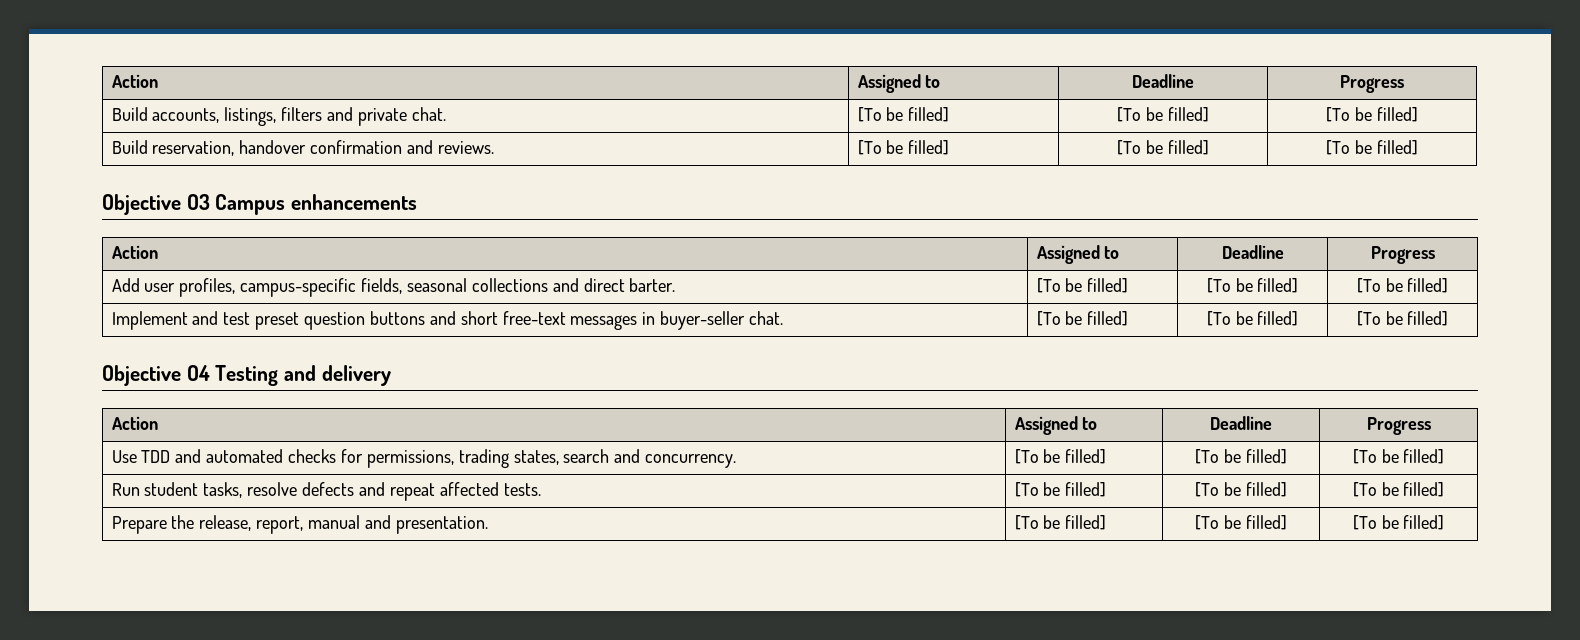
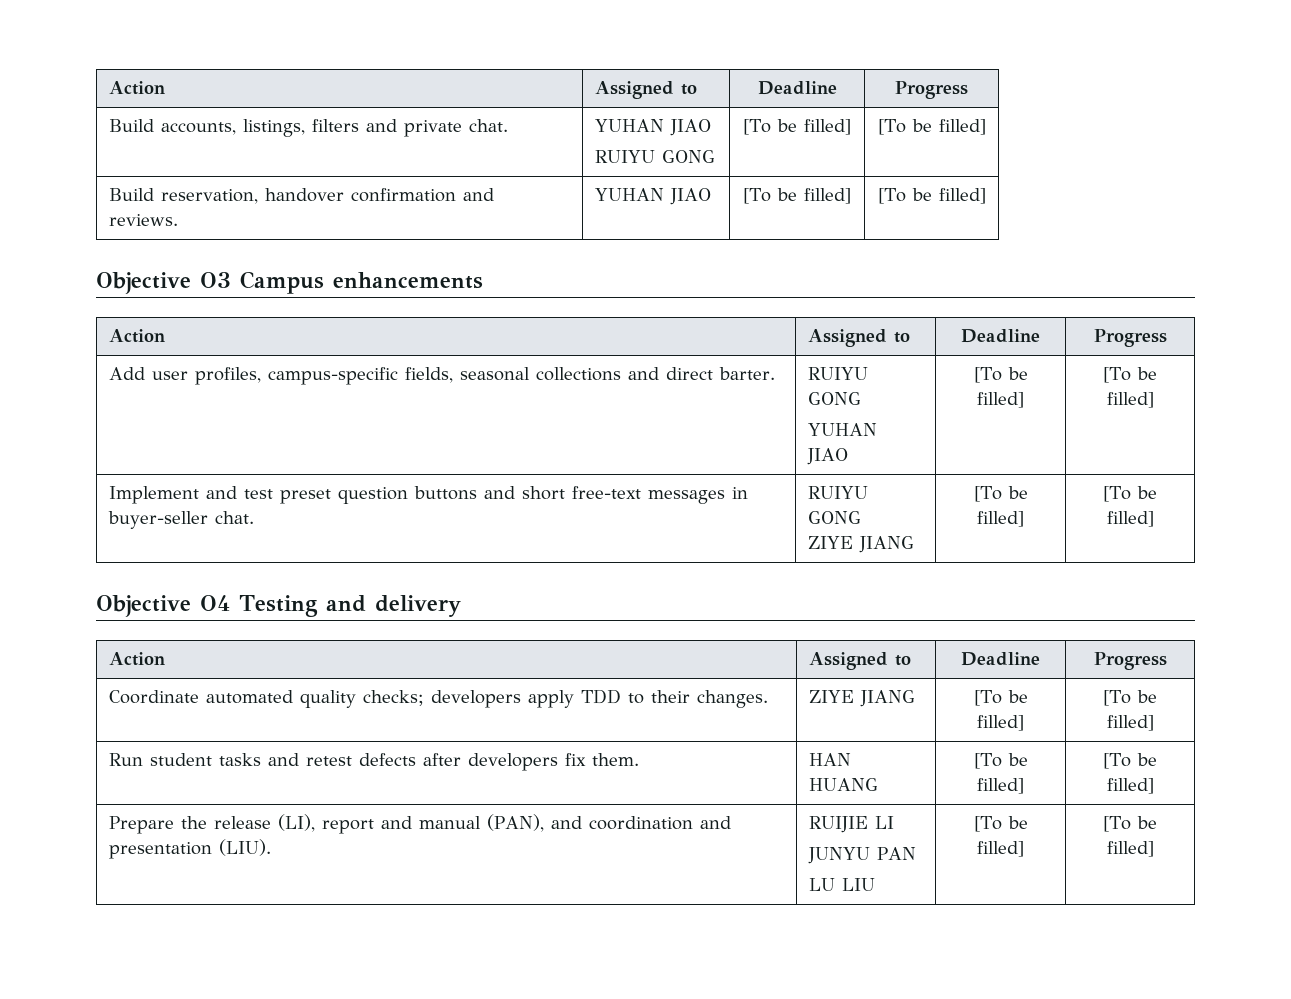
[857,107,950,122] [To be filled] -> [595,119,712,136] [595,150,716,163] YUHAN JIAO // RUIYU GONG
[857,140,950,155] [To be filled] -> [595,188,712,205] YUHAN JIAO
[1036,278,1129,293] [To be filled] -> [808,367,869,380] [808,392,862,405] [808,423,878,436] [807,448,849,465] RUIYU GONG // YUHAN JIAO
[1036,311,1129,326] [To be filled] -> [808,486,869,499] [808,511,862,524] [808,536,915,553] RUIYU GONG // ZIYE JIANG
[111,449,737,468] [1014,449,1107,464] Use TDD and automated checks for permissions, trading states, search and concurrency. | [To be filled] -> [109,689,769,708] [809,690,916,707] Coordinate automated quality checks; developers apply TDD to their changes. | ZIYE JIANG
[203,482,541,501] [1014,482,1107,497] tasks, resolve defects and repeat affected tests. | [To be filled] -> [219,753,640,771] [809,753,852,766] [809,778,879,791] tasks and retest defects after developers fix them. | HAN HUANG
[199,515,488,534] [1014,515,1107,530] [1195,515,1287,530] [1352,515,1445,530] release, report, manual and presentation. | [To be filled] | [To be filled] | [To be filled] -> [214,814,732,834] [109,839,272,859] [809,816,895,833] [808,847,917,864] [809,878,876,891] [973,816,1028,832] [977,841,1024,857] [1103,816,1157,832] [1106,841,1154,857] release (LI), report and manual (PAN), and coordination and presentation (LIU). | RUIJIE LI // JUNYU PAN // LU LIU | [To be filled] | [To be filled]

